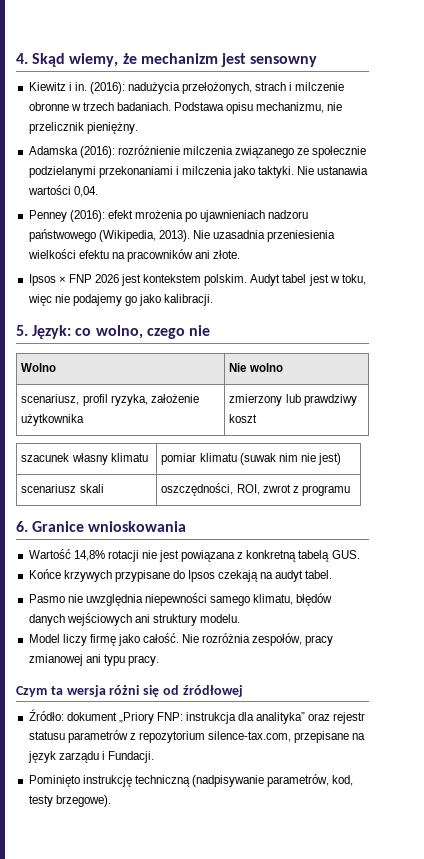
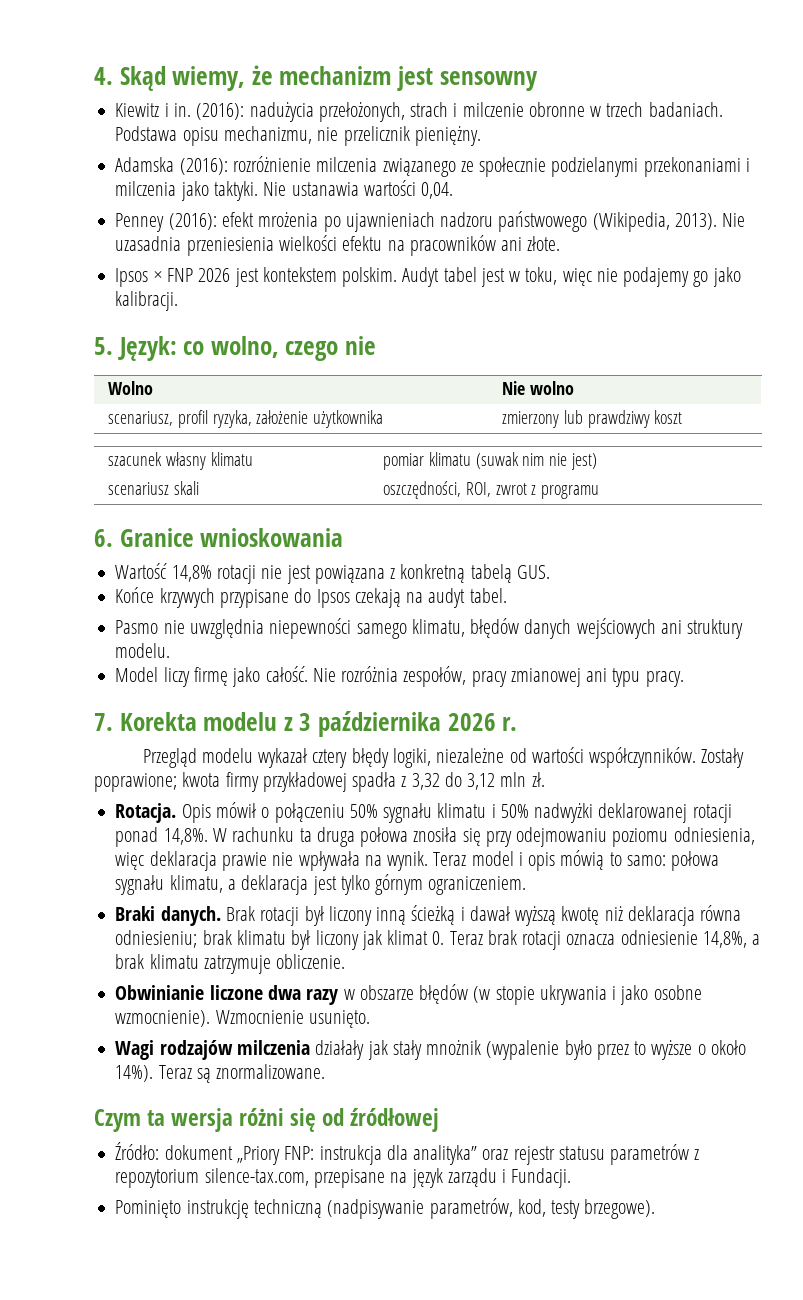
(159, 660) none -> [94,711,518,737] [142,747,745,768] [94,772,545,792] [115,802,732,823] [115,827,755,847] [115,850,720,871] [115,874,527,895] [115,905,742,926] [115,930,761,950] [115,954,346,974] [115,984,702,1005] [115,1010,370,1028] [115,1040,746,1060] [115,1064,326,1083] // 7. Korekta modelu z 3 października 2026 r. // Przegląd modelu wykazał cztery błędy logiki, niezależne od wartości współczynników. Zostały poprawione; kwota firmy przykładowej spadła z 3,32 do 3,12 mln zł. // Rotacja. Opis mówił o połączeniu 50% sygnału klimatu i 50% nadwyżki deklarowanej rotacji ponad 14,8%. W rachunku ta druga połowa znosiła się przy odejmowaniu poziomu odniesienia, więc deklaracja prawie nie wpływała na wynik. Teraz model i opis mówią to samo: połowa sygnału klimatu, a deklaracja jest tylko górnym ograniczeniem. // Braki danych. Brak rotacji był liczony inną ścieżką i dawał wyższą kwotę niż deklaracja równa odniesieniu; brak klimatu był liczony jak klimat 0. Teraz brak rotacji oznacza odniesienie 14,8%, a brak klimatu zatrzymuje obliczenie. // Obwinianie liczone dwa razy w obszarze błędów (w stopie ukrywania i jako osobne wzmocnienie). Wzmocnienie usunięto. // Wagi rodzajów milczenia działały jak stały mnożnik (wypalenie było przez to wyższe o około 14%). Teraz są znormalizowane.

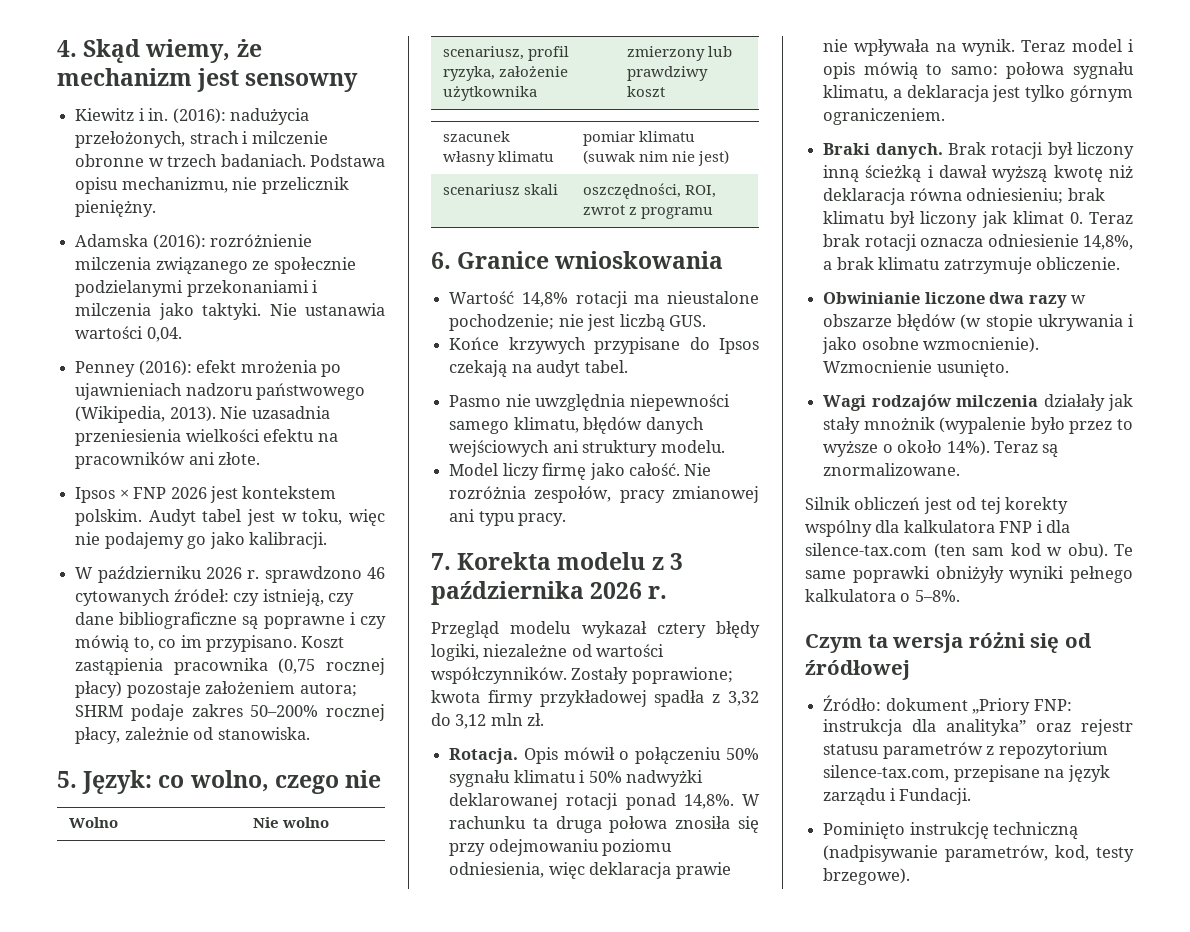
(179, 301) none -> [75,566,385,583] [75,589,354,607] [75,612,387,630] [75,635,345,653] [75,658,385,676] [75,681,357,698] [75,704,386,721] [75,727,310,744] // W październiku 2026 r. sprawdzono 46 cytowanych źródeł: czy istnieją, czy dane bibliograficzne są poprawne i czy mówią to, co im przypisano. Koszt zastąpienia pracownika (0,75 rocznej płacy) pozostaje założeniem autora; SHRM podaje zakres 50–200% rocznej płacy, zależnie od stanowiska.
[261,564,512,584] nie jest powiązana z konkretną tabelą -> [634,291,759,304] [449,314,665,332] ma nieustalone pochodzenie; nie jest liczbą
(326, 1071) none -> [805,497,1069,514] [805,520,1071,537] [805,543,1133,559] [805,566,1133,583] [805,589,960,602] // Silnik obliczeń jest od tej korekty wspólny dla kalkulatora FNP i dla silence-tax.com (ten sam kod w obu). Te same poprawki obniżyły wyniki pełnego kalkulatora o 5–8%.

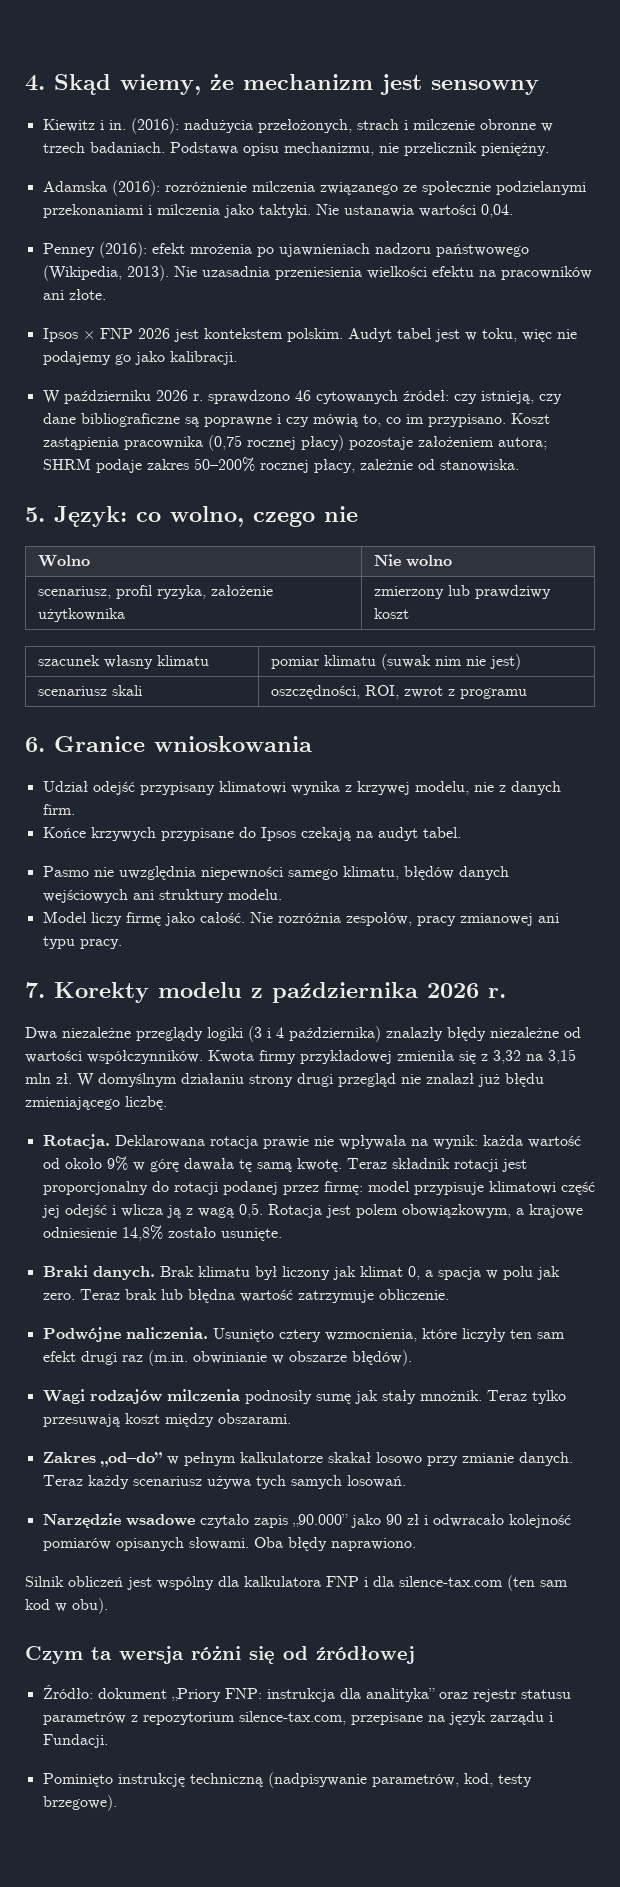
[449,291,759,308] [449,314,706,332] Wartość 14,8% rotacji ma nieustalone pochodzenie; nie jest liczbą GUS. -> [42,781,561,795] [42,804,75,815] Udział odejść przypisany klimatowi wynika z krzywej modelu, nie z danych firm.
[457,552,552,570] Korekta -> [54,982,149,1003] Korekty
[669,553,683,570] 3 -> (263, 993) none
[431,621,760,639] [431,644,665,661] [431,667,733,684] [431,690,759,707] [431,713,545,729] [449,747,759,765] [449,770,703,787] [449,793,760,810] [449,816,759,833] [449,839,673,856] [449,862,731,879] [823,39,1134,56] [823,62,1134,80] [823,85,1133,102] [823,108,946,125] [823,142,1134,159] [823,165,1133,183] [823,188,1105,205] Przegląd modelu wykazał cztery błędy logiki, niezależne od wartości współczynników. Zostały poprawione; kwota firmy przykładowej spadła z 3,32 do 3,12 mln zł. // Rotacja. Opis mówił o połączeniu 50% sygnału klimatu i 50% nadwyżki deklarowanej rotacji ponad 14,8%. W rachunku ta druga połowa znosiła się przy odejmowaniu poziomu odniesienia, więc deklaracja prawie nie wpływała na wynik. Teraz model i opis mówią to samo: połowa sygnału klimatu, a deklaracja jest tylko górnym ograniczeniem. // Braki danych. Brak rotacji był liczony inną ścieżką i dawał wyższą kwotę niż deklaracja równa odniesieniu; brak -> [25,1026,581,1042] [25,1049,576,1064] [25,1073,544,1087] [25,1096,167,1110] [42,1134,581,1149] [42,1156,527,1172] [42,1181,595,1195] [41,1203,583,1218] [42,1225,282,1241] [42,1265,194,1280] Dwa niezależne przeglądy logiki (3 i 4 października) znalazły błędy niezależne od wartości współczynników. Kwota firmy przykładowej zmieniła się z 3,32 na 3,15 mln zł. W domyślnym działaniu strony drugi przegląd nie znalazł już błędu zmieniającego liczbę. // Rotacja. Deklarowana rotacja prawie nie wpływała na wynik: każda wartość od około 9% w górę dawała tę samą kwotę. Teraz składnik rotacji jest proporcjonalny do rotacji podanej przez firmę: model przypisuje klimatowi część jej odejść i wlicza ją z wagą 0,5. Rotacja jest polem obowiązkowym, a krajowe odniesienie 14,8% zostało usunięte. // Braki danych. Brak
[1069,212,1133,224] [823,234,1133,251] [823,257,1120,274] [823,292,1086,308] [823,314,1134,331] [822,337,1040,354] [823,360,1009,377] [823,394,1133,411] [823,417,1133,434] [823,440,1059,458] [823,463,961,476] 0. Teraz brak rotacji oznacza odniesienie 14,8%, a brak klimatu zatrzymuje obliczenie. // Obwinianie liczone dwa razy w obszarze błędów (w stopie ukrywania i jako osobne wzmocnienie). Wzmocnienie usunięto. // Wagi rodzajów milczenia działały jak stały mnożnik (wypalenie było przez to wyższe o około 14%). Teraz są znormalizowane. -> [407,1266,560,1280] [42,1289,449,1303] [42,1327,565,1342] [42,1350,412,1366] [42,1389,566,1404] [42,1413,291,1427] [42,1452,573,1467] [42,1475,406,1489] [42,1513,571,1528] [42,1537,416,1551] 0, a spacja w polu jak zero. Teraz brak lub błędna wartość zatrzymuje obliczenie. // Podwójne naliczenia. Usunięto cztery wzmocnienia, które liczyły ten sam efekt drugi raz (m.in. obwinianie w obszarze błędów). // Wagi rodzajów milczenia podnosiły sumę jak stały mnożnik. Teraz tylko przesuwają koszt między obszarami. // Zakres „od–do” w pełnym kalkulatorze skakał losowo przy zmianie danych. Teraz każdy scenariusz używa tych samych losowań. // Narzędzie wsadowe czytało zapis „90.000” jako 90 zł i odwracało kolejność pomiarów opisanych słowami. Oba błędy naprawiono.
[956,497,1069,514] od tej korekty -> (152, 1583) none
[1114,544,1133,556] [805,566,1133,583] [805,589,960,602] Te same poprawki obniżyły wyniki pełnego kalkulatora o 5–8%. -> (108, 1606) none

